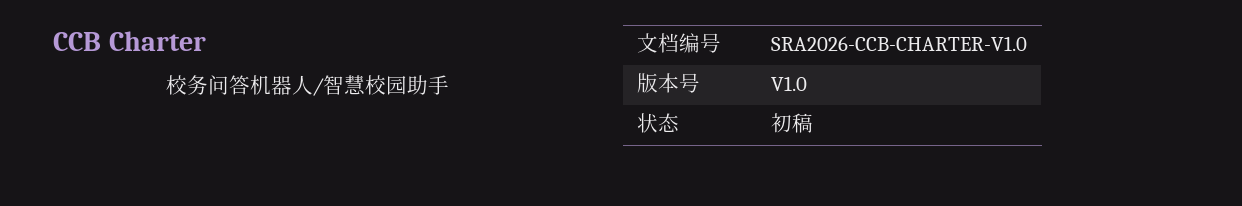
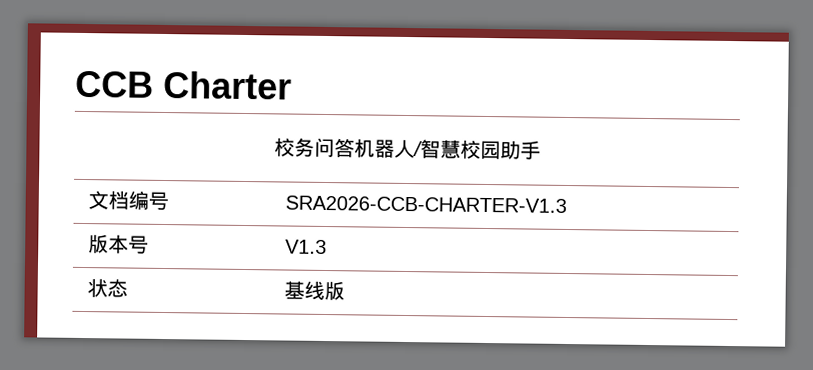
[770,36,1027,51] SRA2026-CCB-CHARTER-V1.0 -> [284,195,567,213] SRA2026-CCB-CHARTER-V1.3
[770,76,807,91] V1.0 -> [284,239,327,255] V1.3
[770,113,813,133] 初稿 -> [283,280,345,301] 基线版

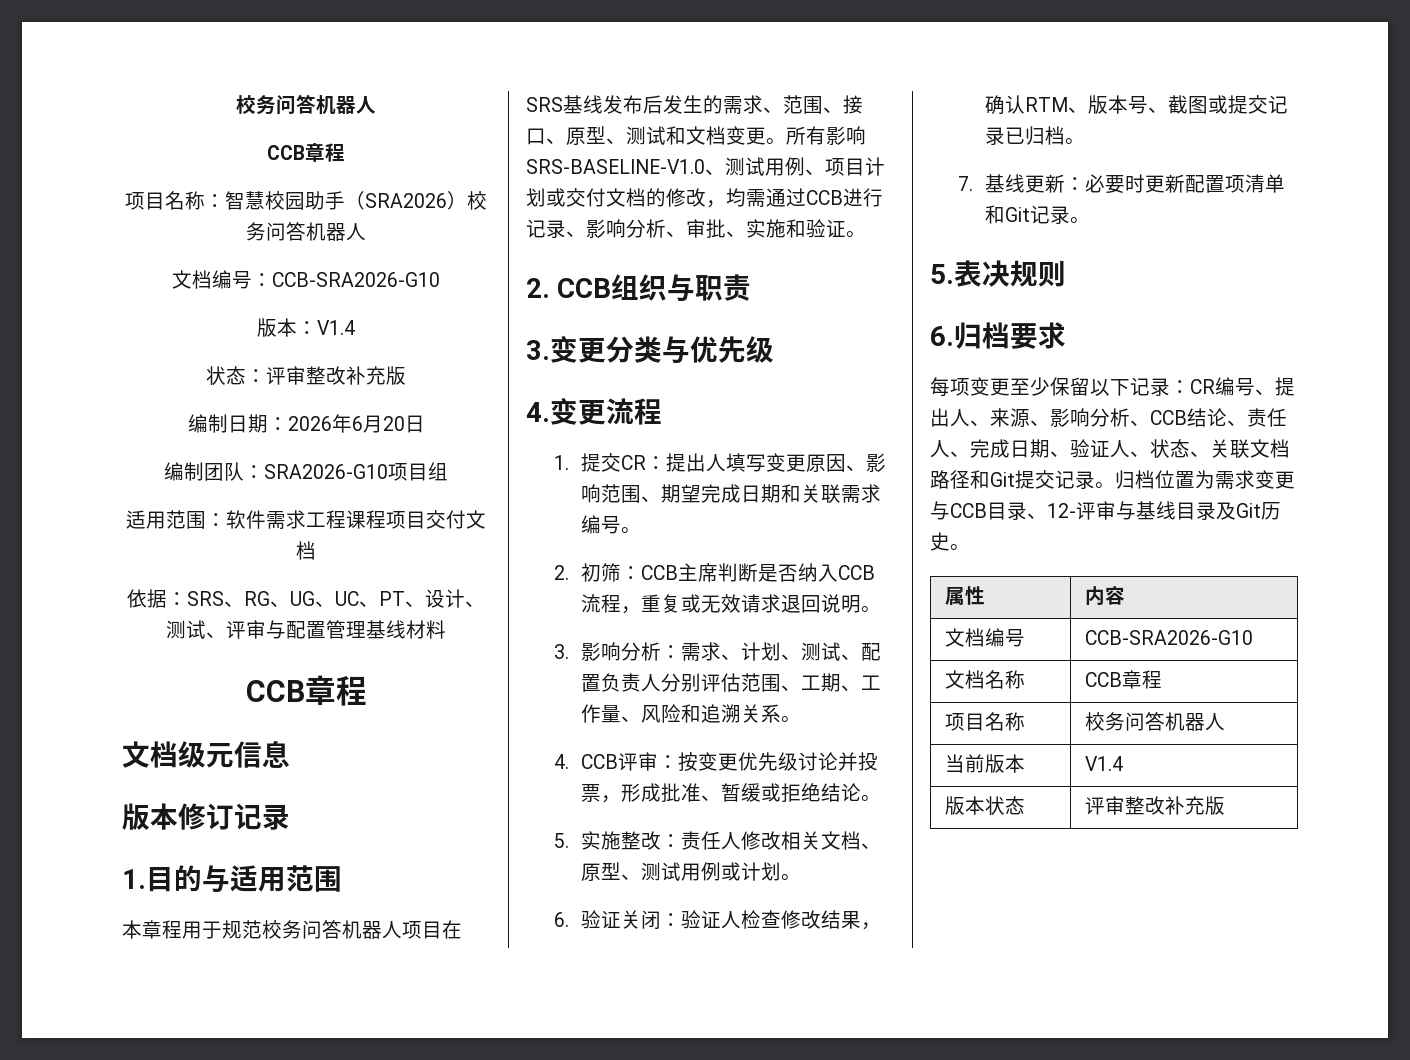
[75,70,292,100] [273,137,423,159] CCB Charter // 校务问答机器人/ -> [236,94,376,115] [267,143,345,162] [125,191,225,210] 校务问答机器人 // CCB章程 // 项目名称：
[87,190,169,211] [284,195,567,213] [87,234,149,254] [284,239,327,255] // 文档编号 | SRA2026-CCB-CHARTER-V1.3 // 版本号 | V1.3 // -> [345,191,487,210] [246,222,366,241] [172,270,440,289] [257,318,355,337] [206,366,406,385] [187,414,425,433] [164,462,448,481] [126,510,486,529] [296,541,316,560] [127,589,485,608] [166,620,446,639] [245,675,367,706] [122,741,290,768] [122,803,290,830] [122,865,342,893] [122,920,462,939] [526,95,863,114] [526,126,866,145] [526,157,885,176] [526,188,883,208] [526,219,866,239] [526,274,752,302] [526,336,774,364] [526,398,662,425] [553,453,887,472] [581,484,882,503] [581,515,642,534] [553,563,876,582] [581,594,882,614] [553,642,882,661] [581,673,882,692] [581,704,802,723] [553,752,879,772] [581,783,882,803] [553,831,882,850] [581,862,802,881] [553,910,882,930] [985,95,1289,115] [985,126,1086,145] [957,174,1286,194] [985,205,1091,224] [930,260,1066,287] [930,322,1066,349] [930,377,1295,397] [930,408,1287,428] [930,439,1290,458] [930,470,1295,489] [930,501,1281,520] [930,532,970,551] [945,586,986,605] [1085,586,1126,606] [945,628,1026,647] [1085,630,1254,645] [945,670,1026,689] [1085,670,1163,689] [945,712,1026,731] [1085,712,1226,731] [945,754,1026,773] [1085,756,1124,771] [945,796,986,815] （SRA2026）校务问答机器人 // 文档编号：CCB-SRA2026-G10 // 版本：V1.4 // 状态：评审整改补充版 // 编制日期：2026年6月20日 // 编制团队：SRA2026-G10项目组 // 适用范围：软件需求工程课程项目交付文档 // 依据：SRS、RG、UG、UC、PT、设计、测试、评审与配置管理基线材料 // CCB章程 // 文档级元信息 // 版本修订记录 // 1.目的与适用范围 // 本章程用于规范校务问答机器人项目在SRS基线发布后发生的需求、范围、接口、原型、测试和文档变更。所有影响SRS-BASELINE-V1.0、测试用例、项目计划或交付文档的修改，均需通过CCB进行记录、影响分析、审批、实施和验证。 // 2. CCB组织与职责 // 3.变更分类与优先级 // 4.变更流程 // 1.提交CR：提出人填写变更原因、影响范围、期望完成日期和关联需求编号。 // 2.初筛：CCB主席判断是否纳入CCB流程，重复或无效请求退回说明。 // 3.影响分析：需求、计划、测试、配置负责人分别评估范围、工期、工作量、风险和追溯关系。 // 4. CCB评审：按变更优先级讨论并投票，形成批准、暂缓或拒绝结论。 // 5.实施整改：责任人修改相关文档、原型、测试用例或计划。 // 6.验证关闭：验证人检查修改结果，确认RTM、版本号、截图或提交记录已归档。 // 7.基线更新：必要时更新配置项清单和Git记录。 // 5.表决规则 // 6.归档要求 // 每项变更至少保留以下记录：CR编号、提出人、来源、影响分析、CCB结论、责任人、完成日期、验证人、状态、关联文档路径和Git提交记录。归档位置为需求变更与CCB目录、12-评审与基线目录及Git历史。 // 属性 | 内容 // 文档编号 | CCB-SRA2026-G10 // 文档名称 | CCB章程 // 项目名称 | 校务问答机器人 // 当前版本 | V1.4 // 版本
[283,280,325,300] 基线 -> [1085,796,1206,815] 评审整改补充

